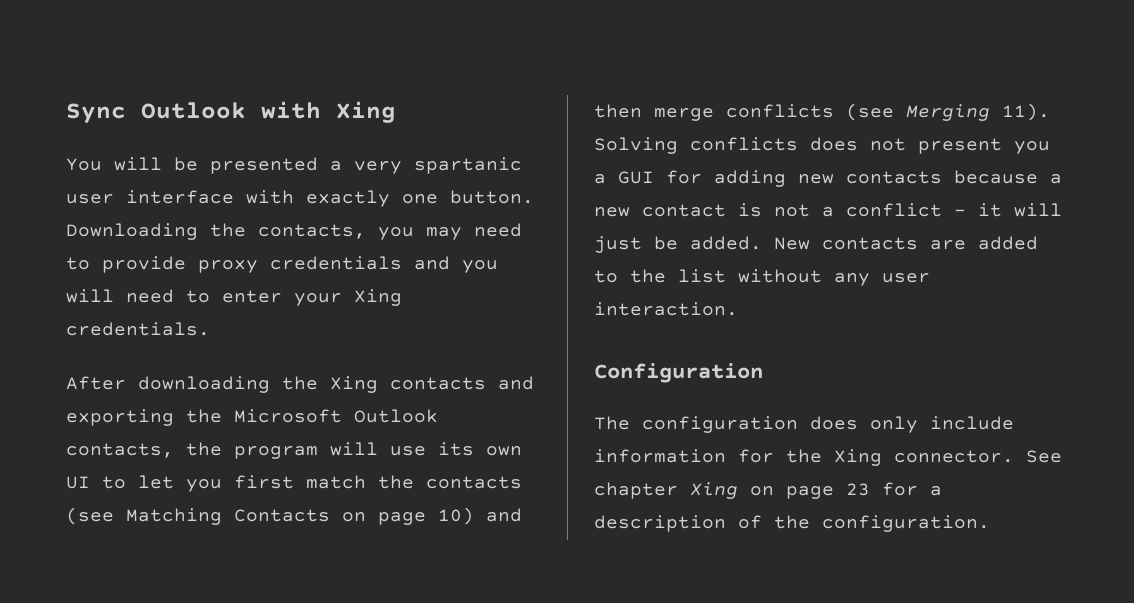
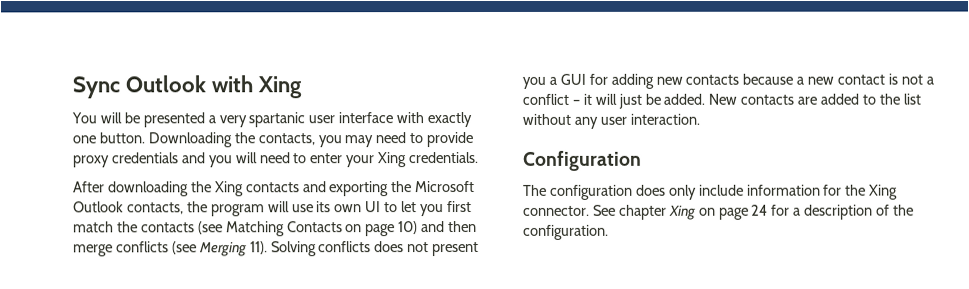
[846,483,870,496] 23 -> [751,204,769,216] 24

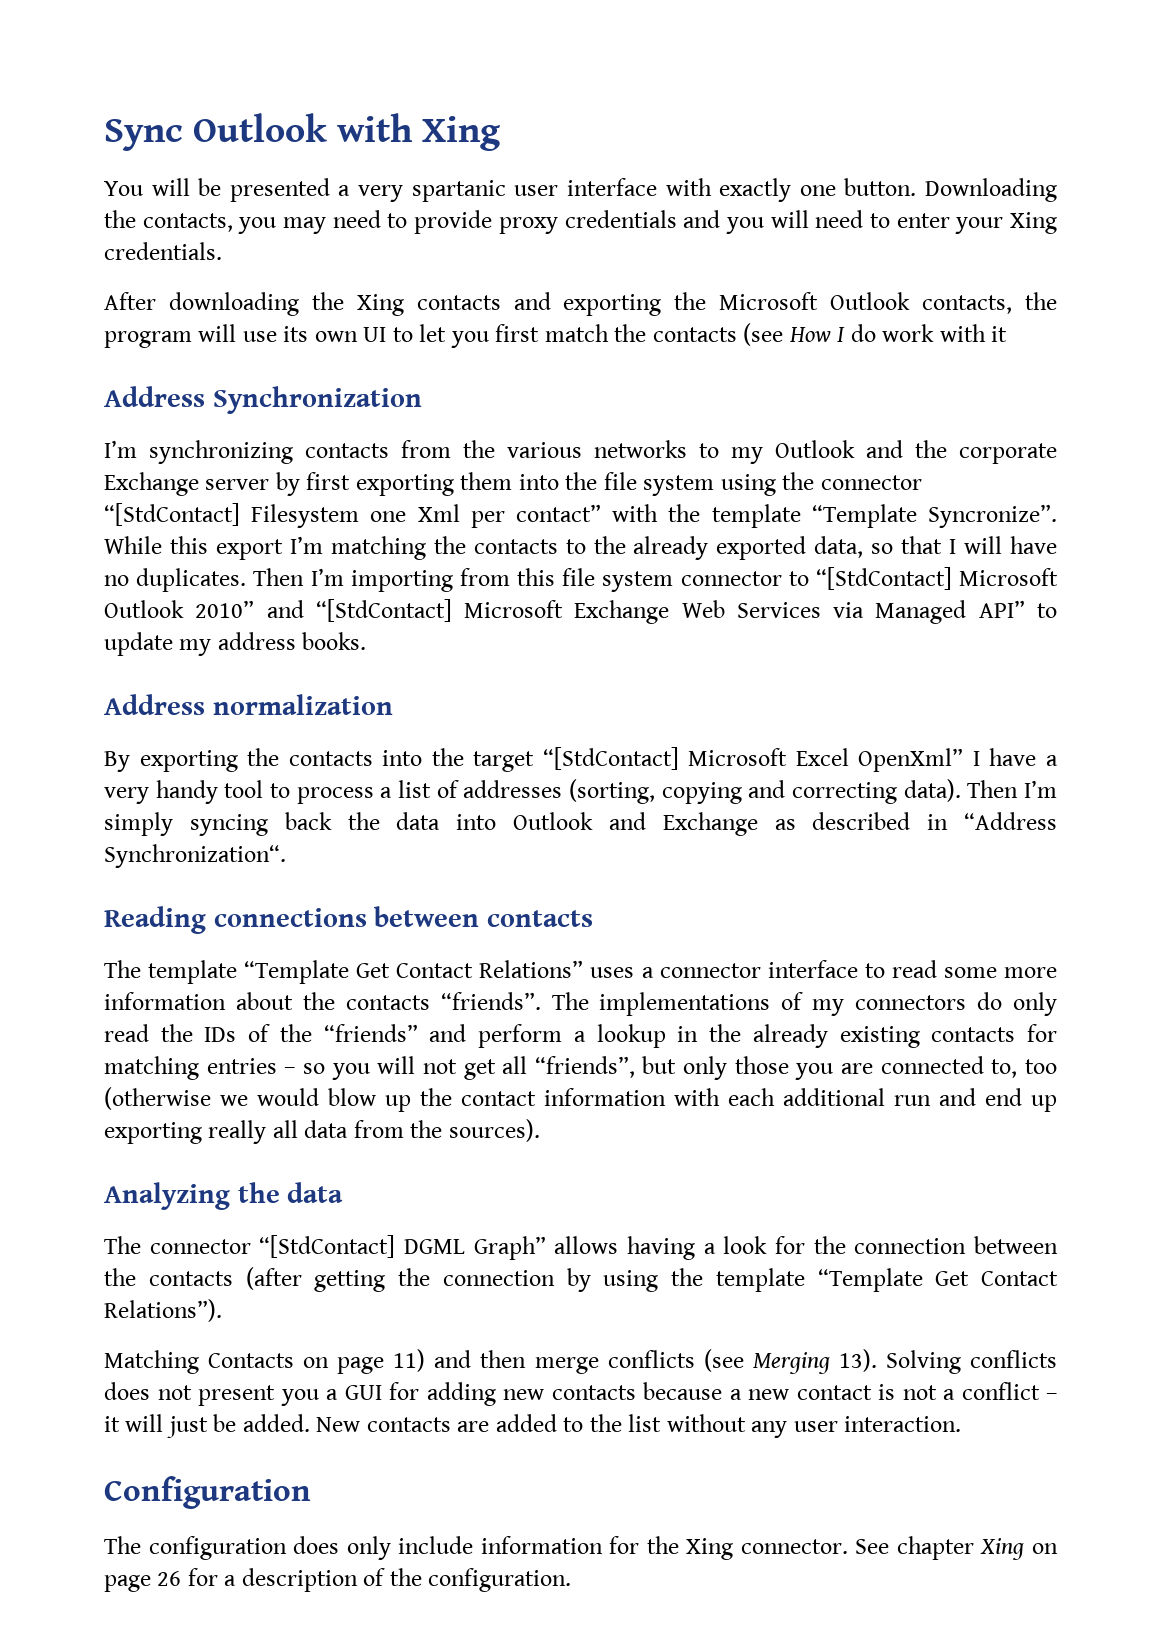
(223, 228) none -> [788,324,1008,342] [104,386,422,414] [104,440,1057,464] [104,472,922,496] [104,503,1057,528] [104,536,1057,560] [104,567,1058,592] [104,599,1057,624] [104,632,367,656] [104,694,393,715] [104,747,1058,772] [104,779,1057,804] [104,812,1057,836] [104,844,286,868] [104,906,593,934] [104,960,1058,984] [104,992,1057,1016] [104,1024,1057,1048] [104,1056,1057,1080] [104,1087,1057,1112] [104,1119,540,1144] [104,1182,344,1210] [104,1235,1058,1260] [104,1267,1058,1292] [104,1299,222,1322] How I do work with it // Address Synchronization // I’m synchronizing contacts from the various networks to my Outlook and the corporate Exchange server by first exporting them into the file system using the connector “[StdContact] Filesystem one Xml per contact” with the template “Template Syncronize”. While this export I’m matching the contacts to the already exported data, so that I will have no duplicates. Then I’m importing from this file system connector to “[StdContact] Microsoft Outlook 2010” and “[StdContact] Microsoft Exchange Web Services via Managed API” to update my address books. // Address normalization // By exporting the contacts into the target “[StdContact] Microsoft Excel OpenXml” I have a very handy tool to process a list of addresses (sorting, copying and correcting data). Then I’m simply syncing back the data into Outlook and Exchange as described in “Address Synchronization“. // Reading connections between contacts // The template “Template Get Contact Relations” uses a connector interface to read some more information about the contacts “friends”. The implementations of my connectors do only read the IDs of the “friends” and perform a lookup in the already existing contacts for matching entries – so you will not get all “friends”, but only those you are connected to, too (otherwise we would blow up the contact information with each additional run and end up exporting really all data from the sources). // Analyzing the data // The connector “[StdContact] DGML Graph” allows having a look for the connection between the contacts (after getting the connection by using the template “Template Get Contact Relations”). //
[398,221,419,235] 10) -> [393,1349,426,1372] 11)
[249,241,268,255] 11). -> [838,1349,877,1372] 13).
[751,204,769,216] 24 -> [157,1571,182,1586] 26

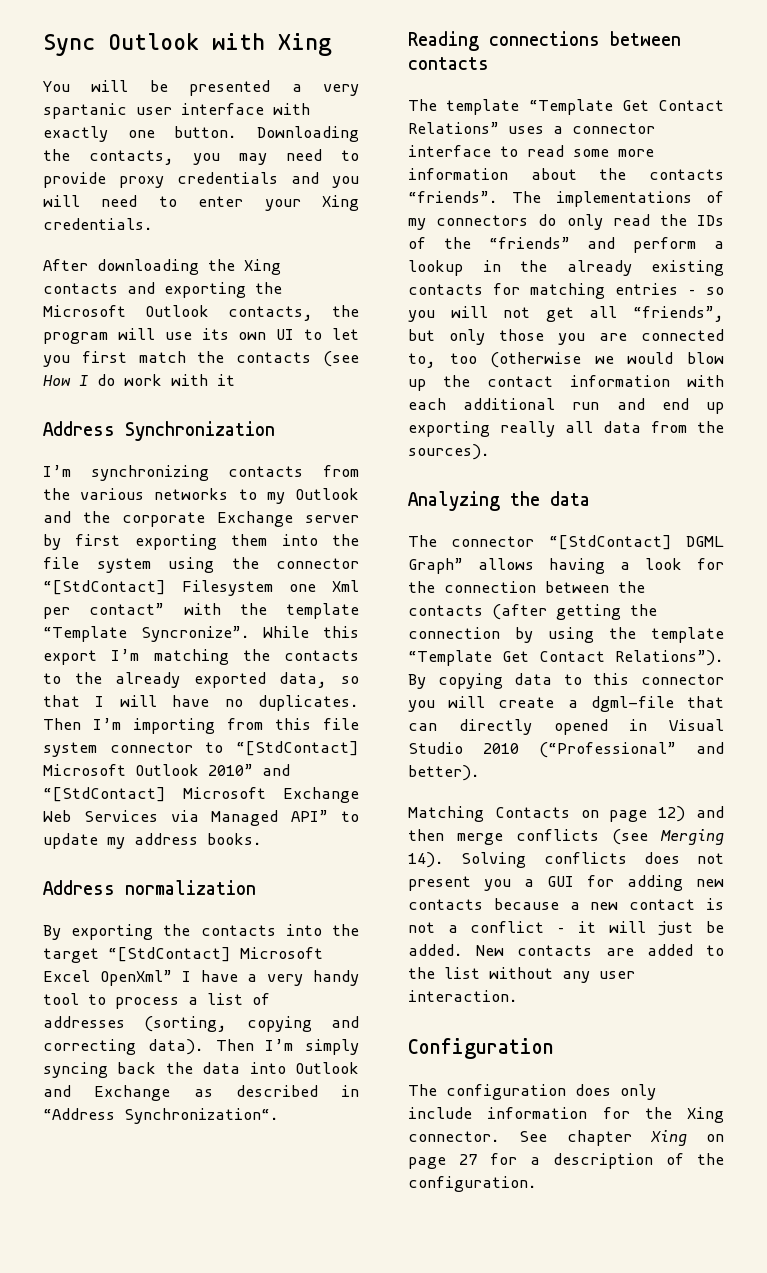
(222, 1310) none -> [408,673,724,689] [408,696,724,712] [408,719,724,735] [408,742,724,758] [408,765,480,781] By copying data to this connector you will create a dgml-file that can directly opened in Visual Studio 2010 (“Professional” and better).
[393,1349,426,1372] 11) -> [658,806,686,822] 12)
[838,1349,877,1372] 13). -> [408,852,444,868] 14).
[157,1571,182,1586] 26 -> [459,1154,477,1165] 27

